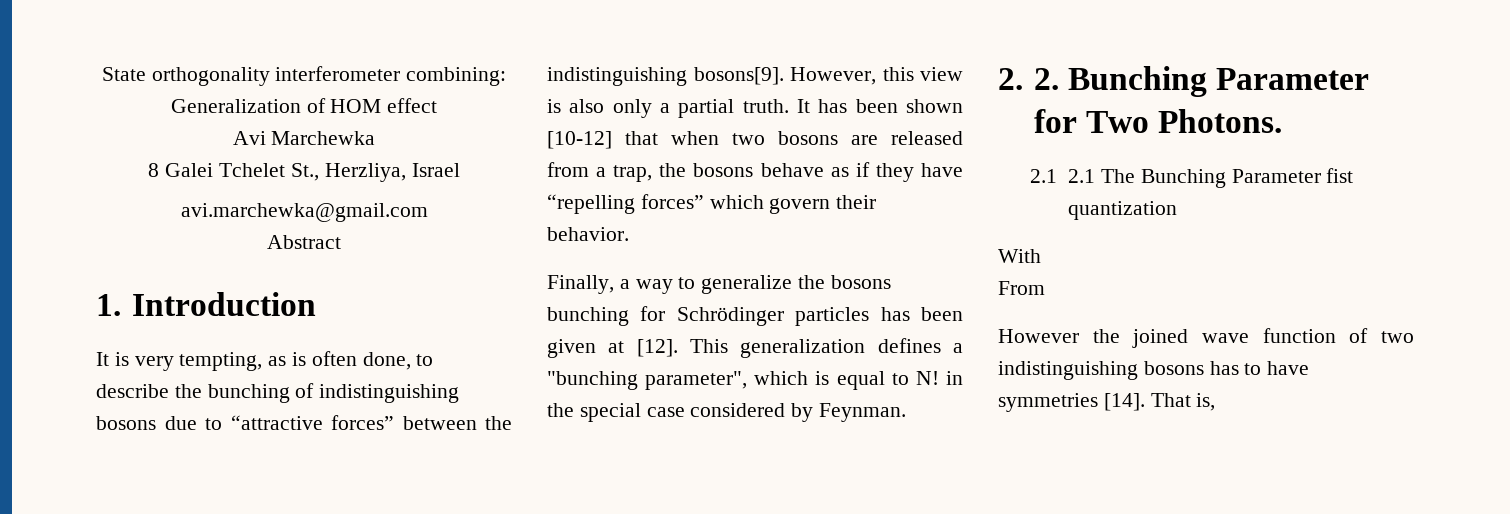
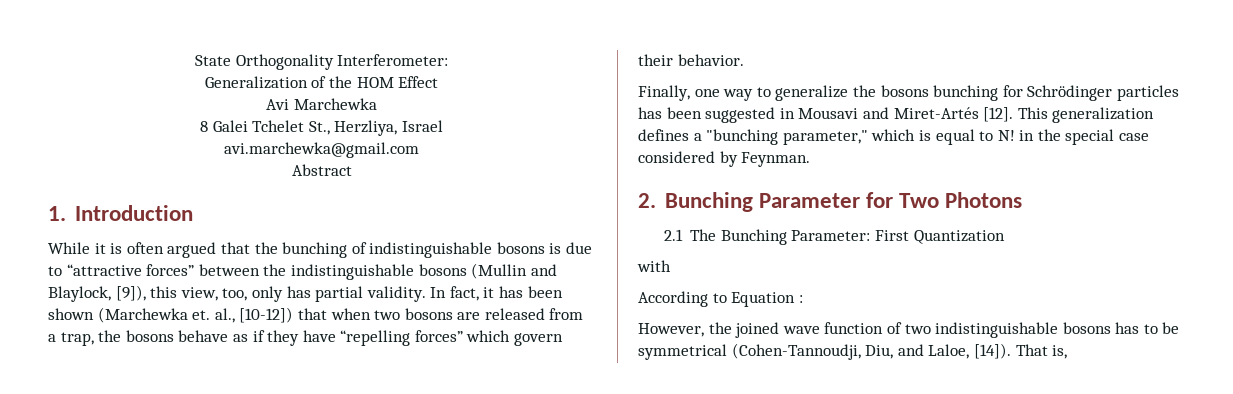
[151,66,507,86] [170,98,438,113] orthogonality interferometer combining: Generalization of HOM effect -> [235,54,449,70] [204,76,439,89] Orthogonality Interferometer: // Generalization of the HOM Effect
[96,351,434,371] [96,383,460,403] [96,416,156,430] It is very tempting, as is often done, to describe the bunching of indistinguishing bosons -> [48,242,562,258] While it is often argued that the bunching of indistinguishable bosons is
[547,67,963,86] [547,99,963,118] [547,131,612,149] indistinguishing bosons[9]. However, this view is also only a partial truth. It has been shown [10-12] -> [290,263,557,280] [48,285,563,302] [48,307,294,323] indistinguishable bosons (Mullin and Blaylock, [9]), this view, too, only has partial validity. In fact, it has been shown (Marchewka et. al., [10-12])
[619,279,630,289] a -> [694,89,720,97] one
[547,339,625,358] given at -> [705,107,979,123] suggested in Mousavi and Miret-Artés
[645,371,748,390] parameter", -> [782,130,868,145] parameter,"
[1033,68,1059,90] 2. -> (656, 200) none
[1157,109,1282,133] [1030,169,1096,183] Photons. // 2.1 2.1 -> [944,192,1022,208] [663,229,683,241] Photons // 2.1
[1231,168,1354,183] [1068,201,1178,220] [998,249,1041,263] [998,281,1045,295] [998,329,1079,343] Parameter fist quantization // With // From // However -> [791,230,1005,244] [637,260,671,272] [638,291,803,307] [638,323,704,337] Parameter: First Quantization // with // According to Equation : // However,
[998,361,1138,380] indistinguishing -> [935,322,1059,338] indistinguishable
[1267,361,1310,375] [998,393,1145,412] have symmetries [14]. -> [1162,322,1180,334] [638,343,1011,360] be symmetrical (Cohen-Tannoudji, Diu, and Laloe, [14]).

